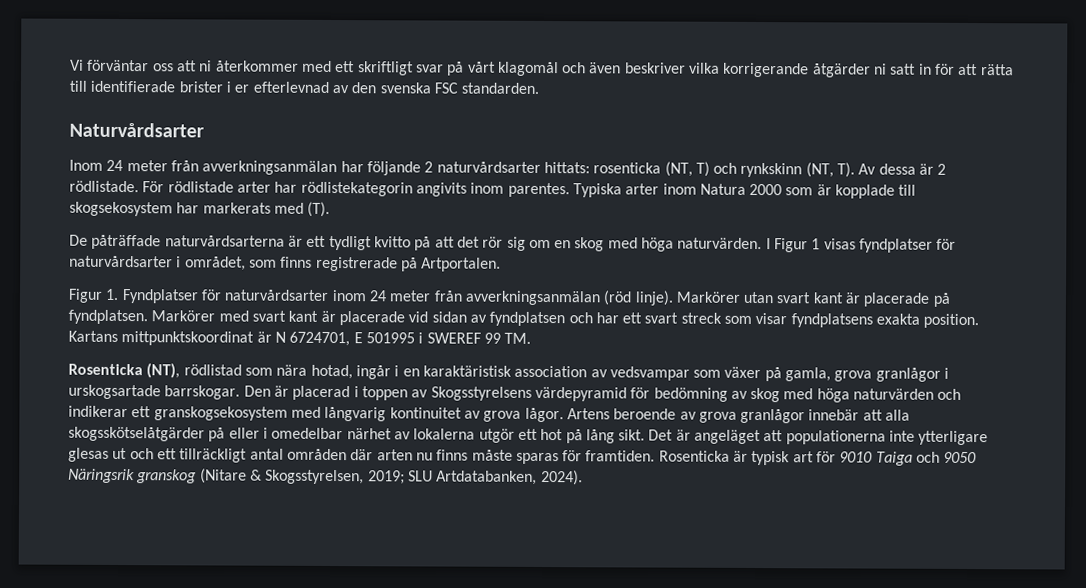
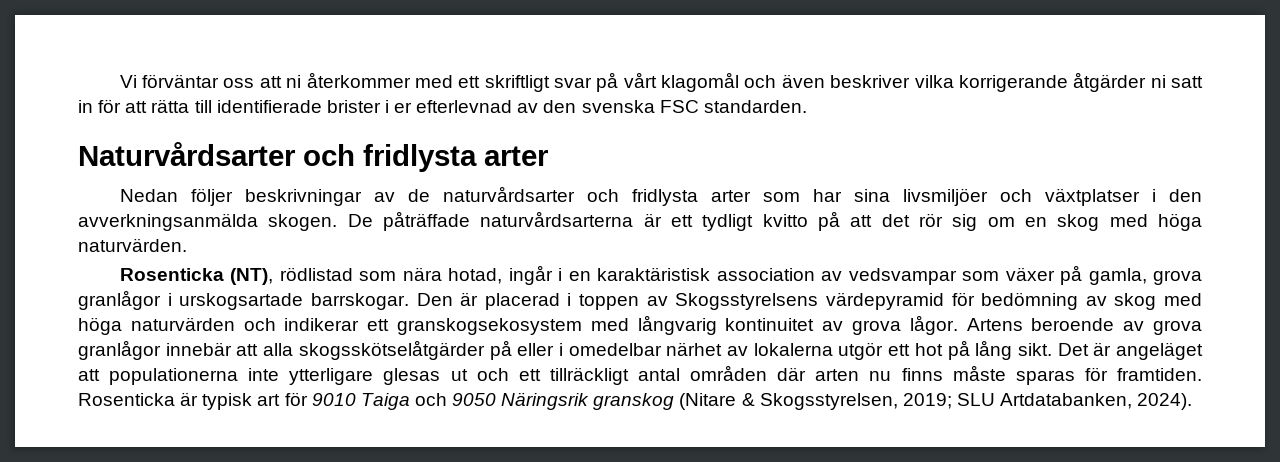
[69,159,947,178] [69,180,917,199] [69,201,331,217] // Inom 24 meter från avverkningsanmälan har följande 2 naturvårdsarter hittats: rosenticka (NT, T) och rynkskinn (NT, T). Av dessa är 2 rödlistade. För rödlistade arter har rödlistekategorin angivits inom parentes. Typiska arter inom Natura 2000 som är kopplade till skogsekosystem har markerats med (T). // -> [303,144,549,172] [119,186,1202,206] [78,213,338,231] och fridlysta arter // Nedan följer beskrivningar av de naturvårdsarter och fridlysta arter som har sina livsmiljöer och växtplatser i den avverkningsanmälda skogen.
[765,238,957,253] [69,255,502,272] [68,288,951,307] [68,309,980,329] [68,330,532,347] I Figur 1 visas fyndplatser för naturvårdsarter i området, som finns registrerade på Artportalen. // Figur 1. Fyndplatser för naturvårdsarter inom 24 meter från avverkningsanmälan (röd linje). Markörer utan svart kant är placerade på fyndplatsen. Markörer med svart kant är placerade vid sidan av fyndplatsen och har ett svart streck som visar fyndplatsens exakta position. Kartans mittpunktskoordinat är N 6724701, E 501995 i SWEREF 99 TM. -> (187, 245) none

